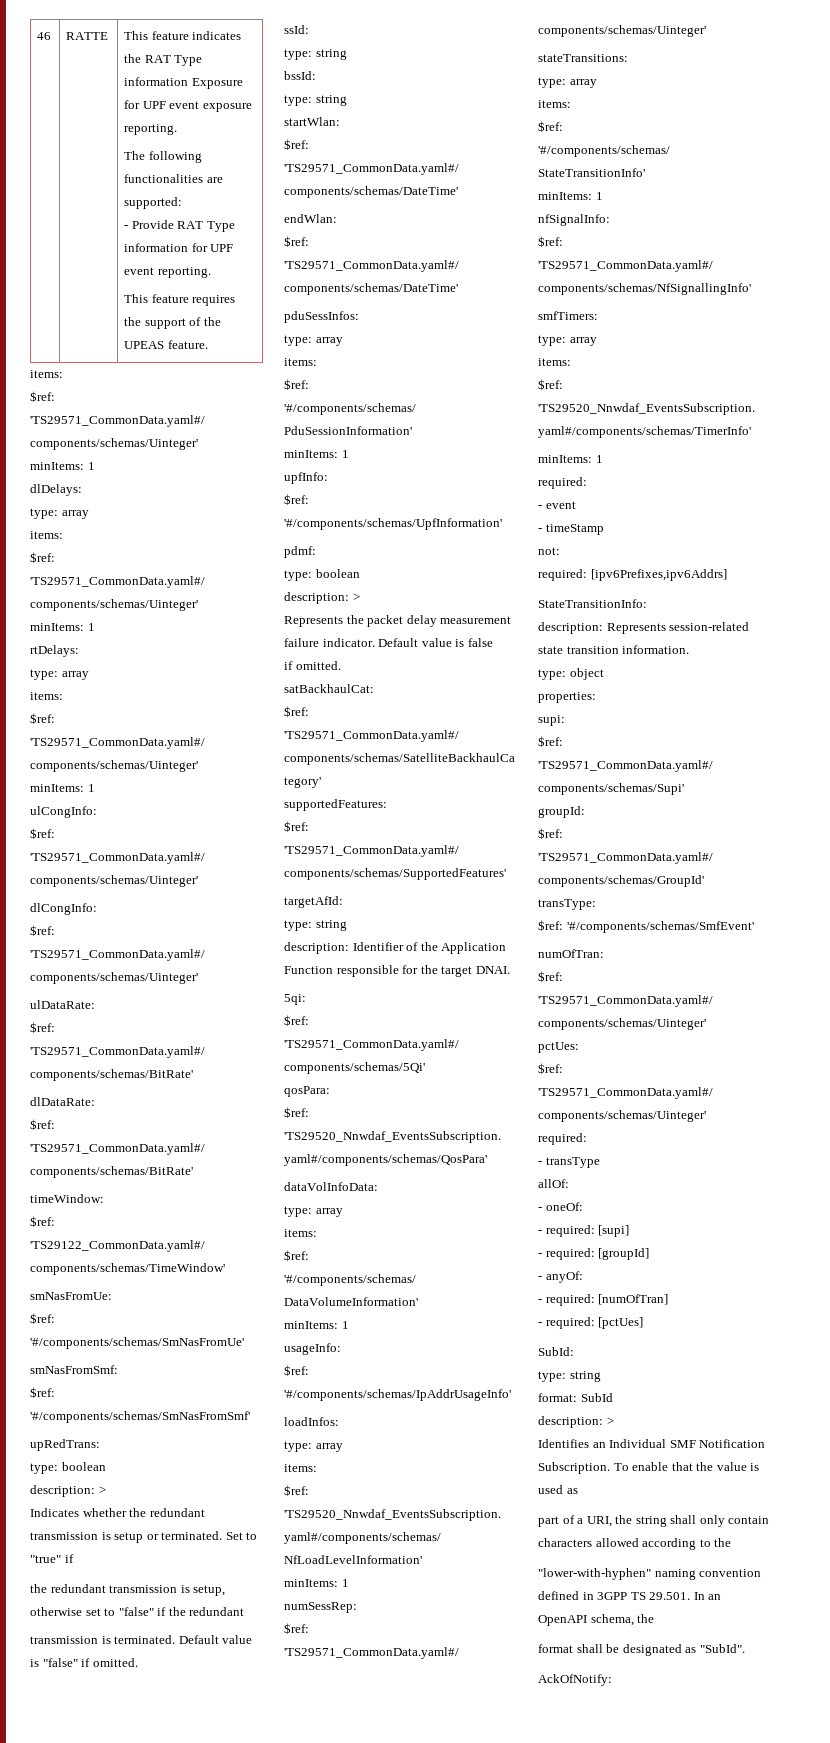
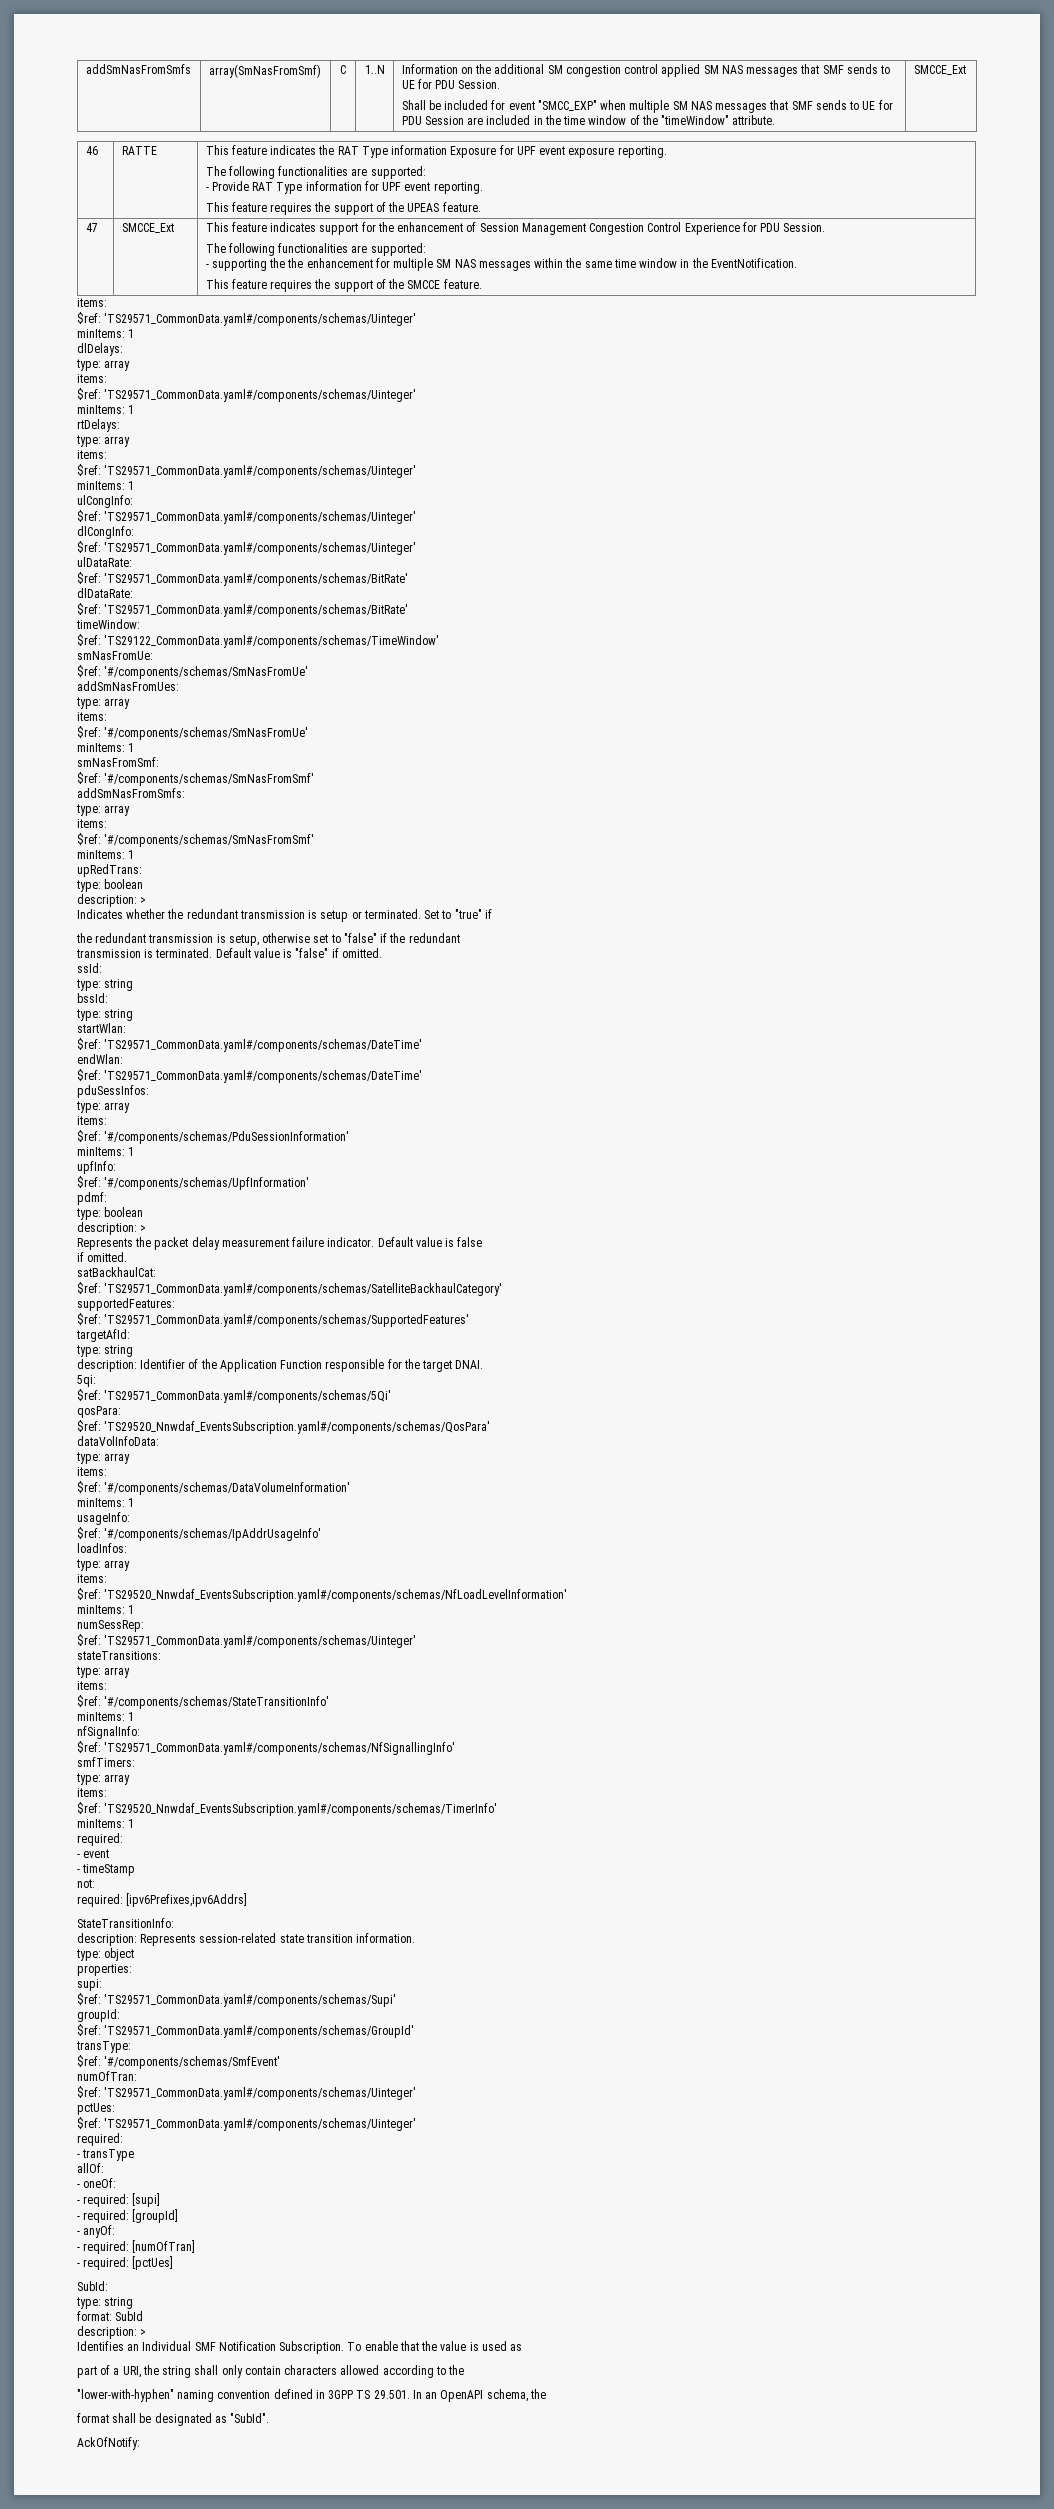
(37, 36) none -> [85,64,191,74] [208,64,321,78] [340,65,346,74] [364,65,385,74] [401,64,891,77] [401,79,501,89] [401,100,893,113] [401,115,776,125] [913,65,966,75] addSmNasFromSmfs | array(SmNasFromSmf) | C | 1..N | Information on the additional SM congestion control applied SM NAS messages that SMF sends to UE for PDU Session. // Shall be included for event "SMCC_EXP" when multiple SM NAS messages that SMF sends to UE for PDU Session are included in the time window of the "timeWindow" attribute. | SMCCE_Ext //
(208, 344) none -> [85,223,98,232] [121,223,174,233] [205,222,826,235] [205,243,426,256] [205,258,797,271] [205,279,482,292] // 47 | SMCCE_Ext | This feature indicates support for the enhancement of Session Management Congestion Control Experience for PDU Session. // The following functionalities are supported: // - supporting the the enhancement for multiple SM NAS messages within the same time window in the EventNotification. // This feature requires the support of the SMCCE feature.
[30,1365,118,1374] [30,1387,55,1398] [30,1411,250,1423] smNasFromSmf: // $ref: '#/components/schemas/SmNasFromSmf' -> [77,681,179,691] [76,697,131,709] [77,712,107,721] [77,726,309,740] [77,743,135,752] [77,757,159,767] [77,772,315,786] [77,788,185,798] [76,804,131,816] [77,819,107,828] [77,833,315,847] [77,850,135,859] addSmNasFromUes: // type: array // items: // $ref: '#/components/schemas/SmNasFromUe' // minItems: 1 // smNasFromSmf: // $ref: '#/components/schemas/SmNasFromSmf' // addSmNasFromSmfs: // type: array // items: // $ref: '#/components/schemas/SmNasFromSmf' // minItems: 1

